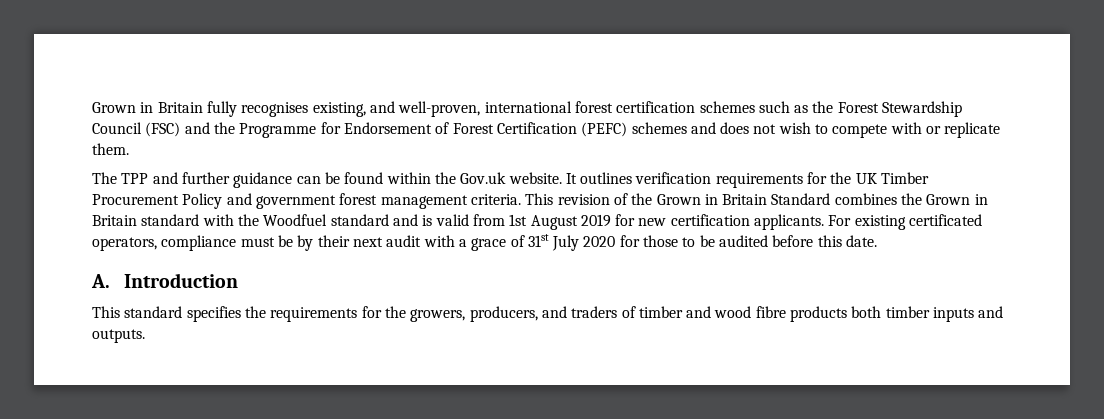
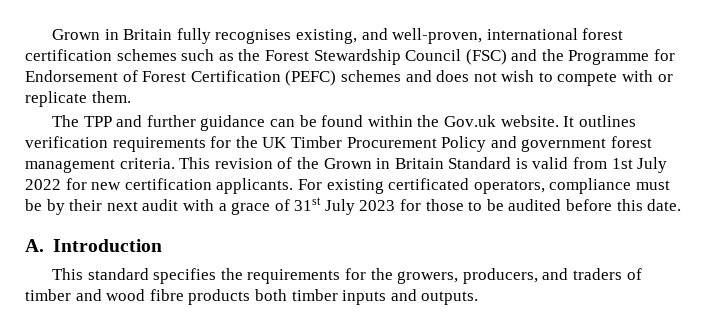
[834,193,988,205] [92,214,418,226] combines the Grown in Britain standard with the Woodfuel standard and -> (512, 163) none
[530,214,611,230] August 2019 -> [637,157,668,173] [25,179,61,190] July 2022
[583,236,616,247] 2020 -> [359,200,396,211] 2023

